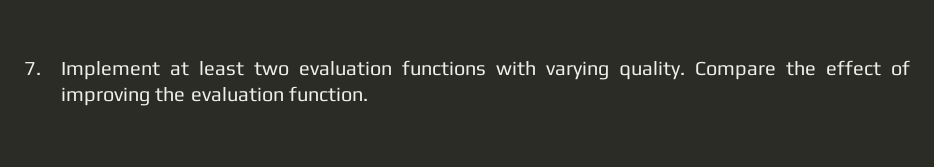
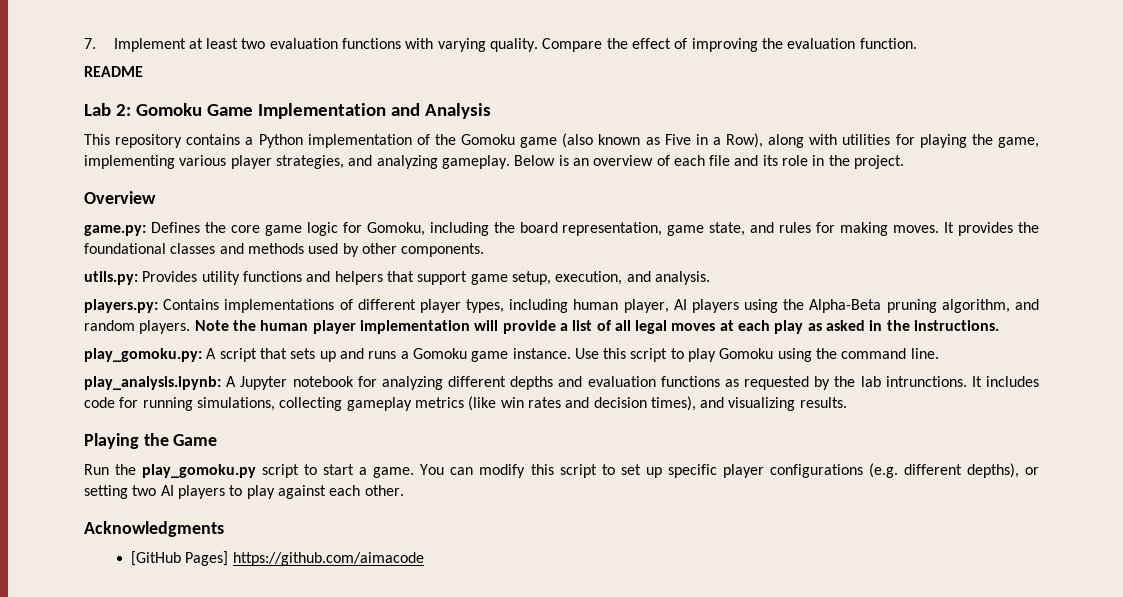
(368, 94) none -> [84,66,143,77] [84,103,491,119] [84,133,1040,148] [84,155,905,169] [84,191,156,204] [84,222,1040,236] [84,243,485,257] [84,271,710,285] [84,299,1039,313] [84,320,1000,334] [84,348,939,362] [84,376,1039,390] [84,396,847,411] [84,433,218,449] [84,463,1039,478] [84,485,404,499] [84,521,224,537] [131,551,424,566] // README // Lab 2: Gomoku Game Implementation and Analysis // This repository contains a Python implementation of the Gomoku game (also known as Five in a Row), along with utilities for playing the game, implementing various player strategies, and analyzing gameplay. Below is an overview of each file and its role in the project. // Overview // game.py: Defines the core game logic for Gomoku, including the board representation, game state, and rules for making moves. It provides the foundational classes and methods used by other components. // utils.py: Provides utility functions and helpers that support game setup, execution, and analysis. // players.py: Contains implementations of different player types, including human player, AI players using the Alpha-Beta pruning algorithm, and random players. Note the human player implementation will provide a list of all legal moves at each play as asked in the instructions. // play_gomoku.py: A script that sets up and runs a Gomoku game instance. Use this script to play Gomoku using the command line. // play_analysis.ipynb: A Jupyter notebook for analyzing different depths and evaluation functions as requested by the lab intrunctions. It includes code for running simulations, collecting gameplay metrics (like win rates and decision times), and visualizing results. // Playing the Game // Run the play_gomoku.py script to start a game. You can modify this script to set up specific player configurations (e.g. different depths), or setting two AI players to play against each other. // Acknowledgments // [GitHub Pages] https://github.com/aimacode

